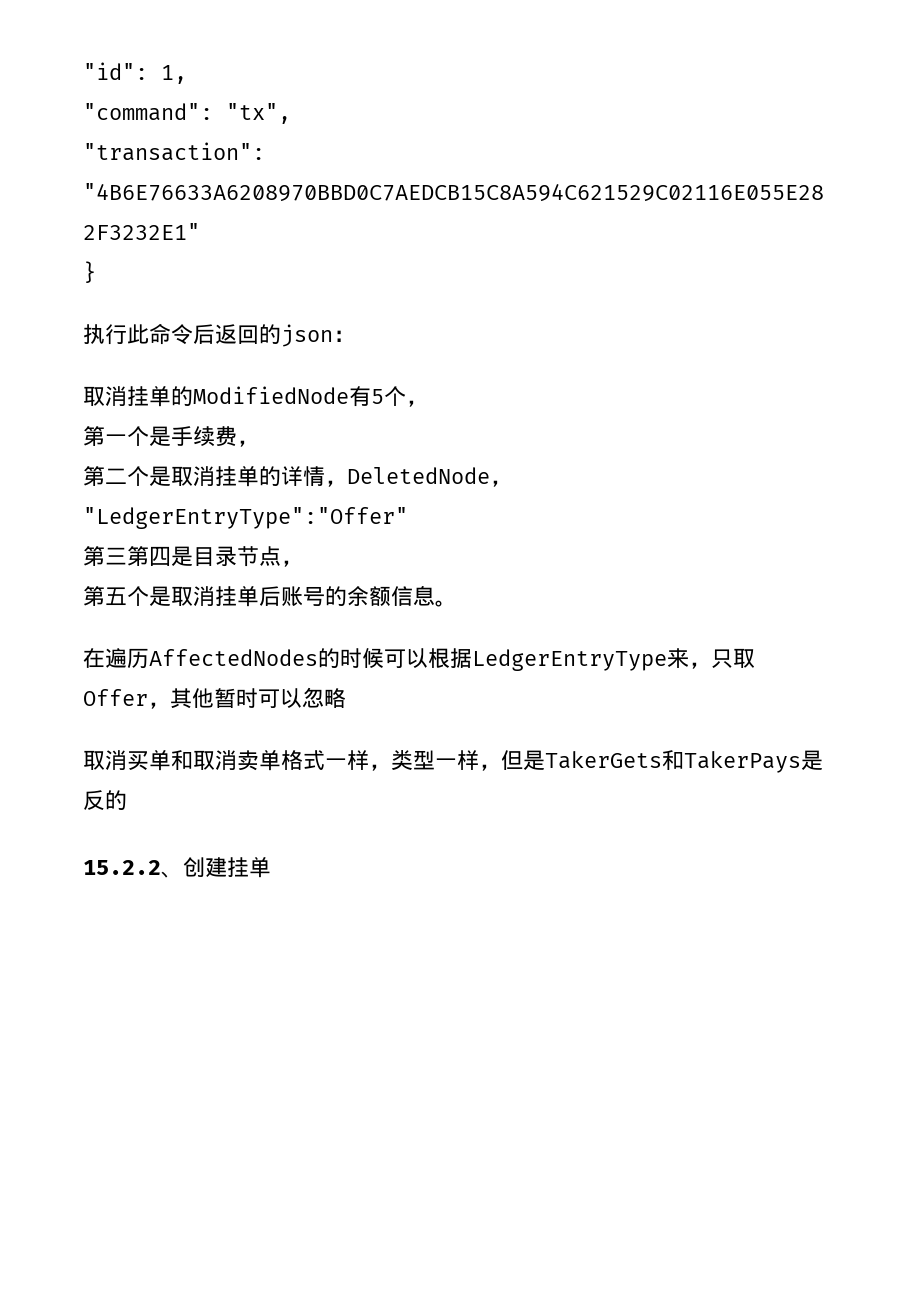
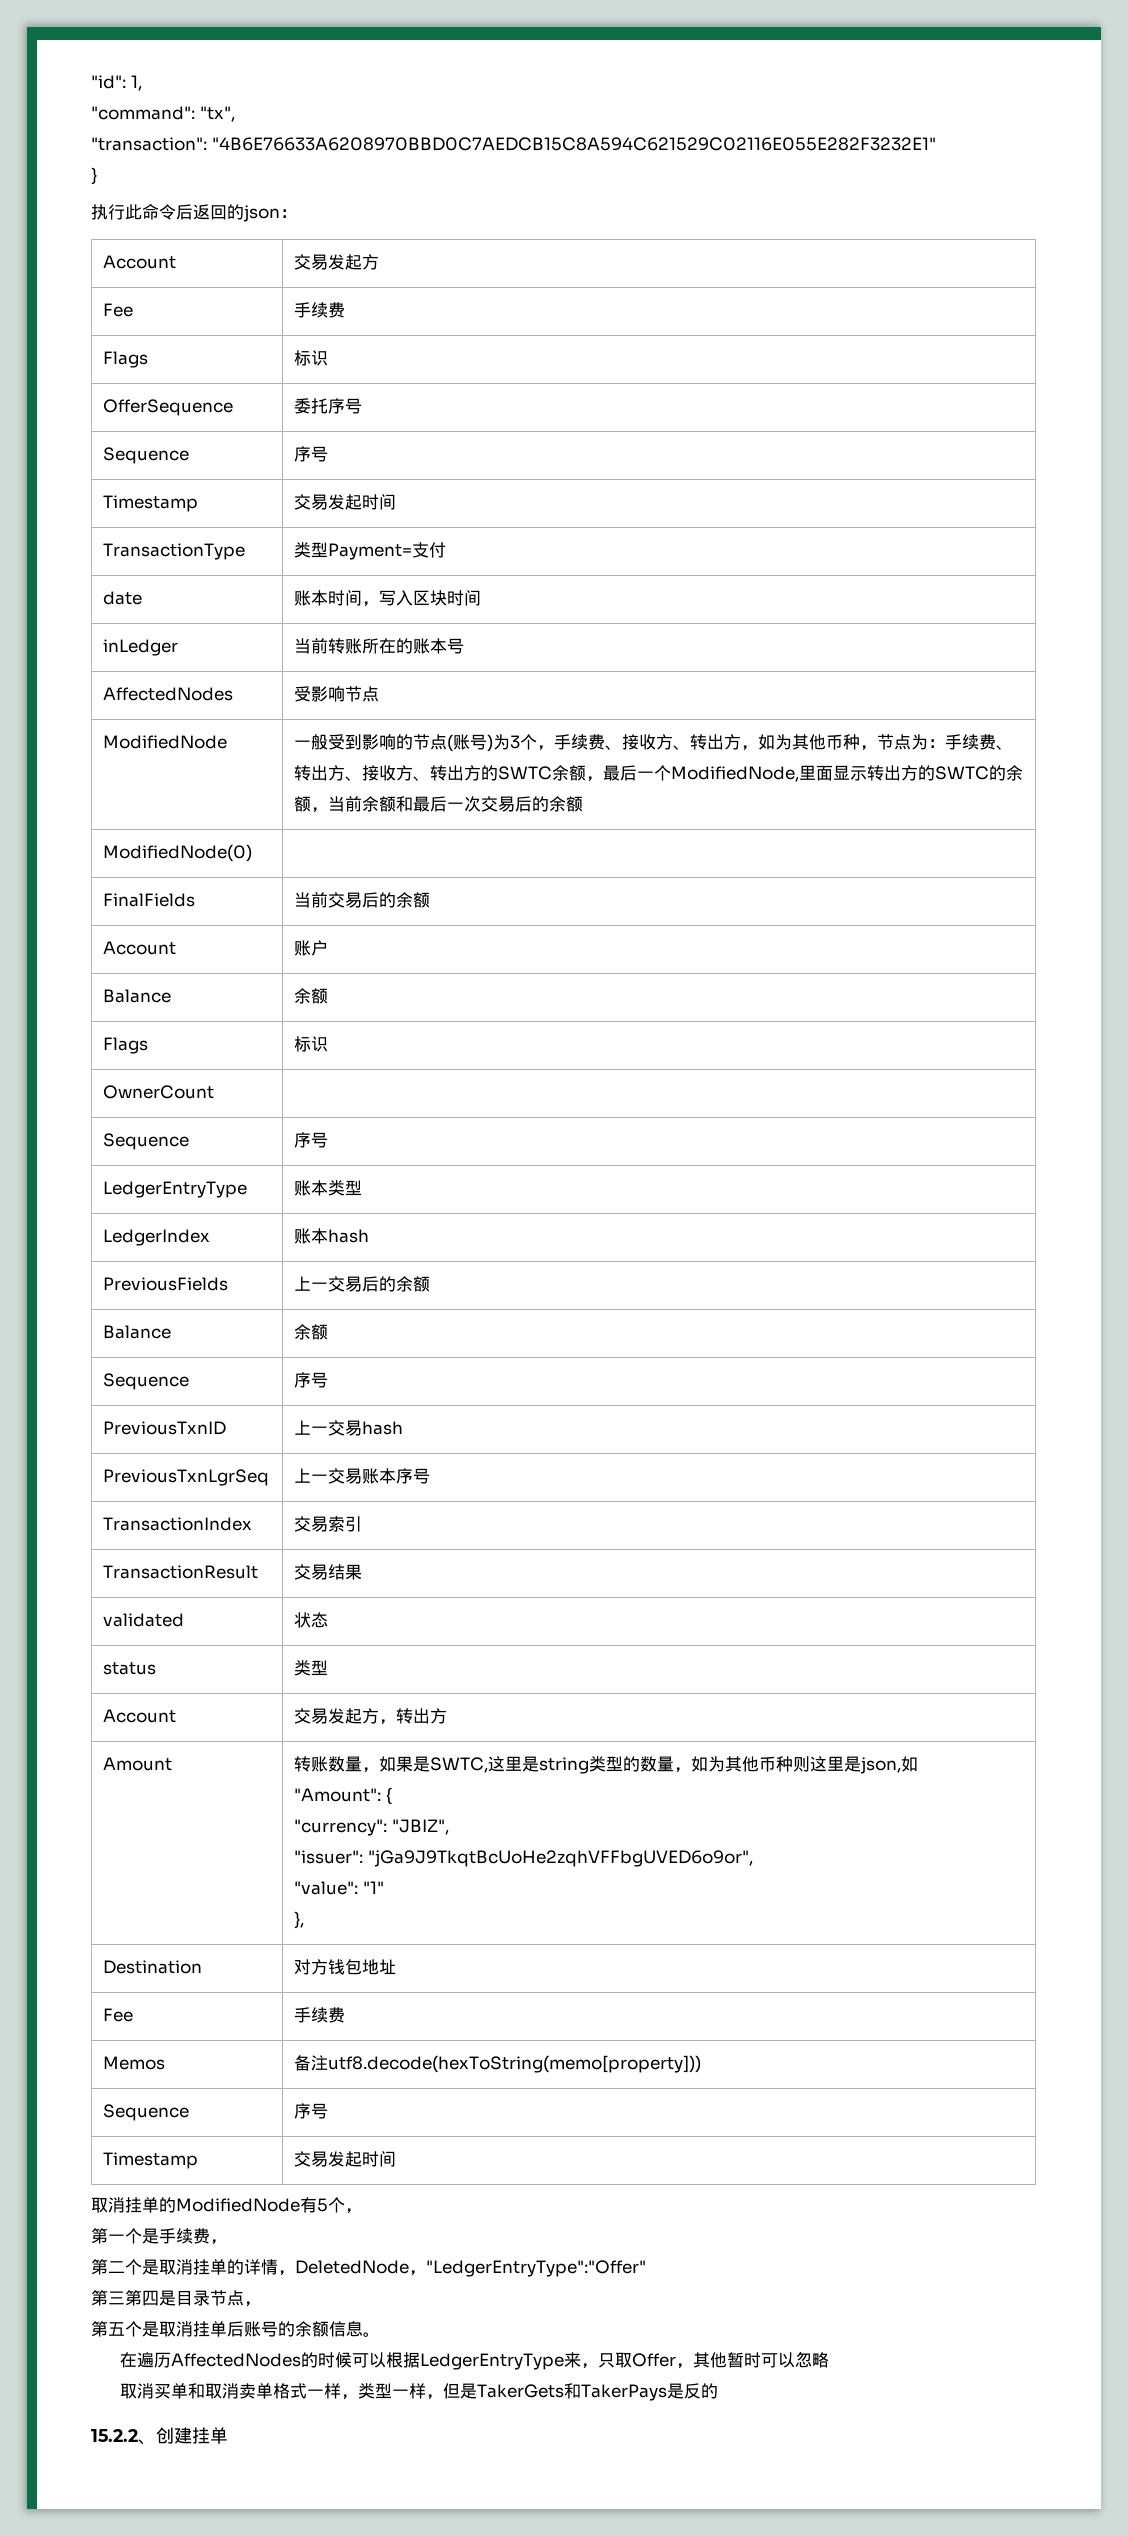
(355, 336) none -> [103,255,177,269] [294,254,380,270] [103,303,134,317] [294,302,346,318] [103,351,149,368] [294,350,329,366] [103,399,234,416] [294,398,363,414] [103,447,190,464] [294,446,329,462] [103,495,199,512] [294,494,397,510] [103,543,246,560] [294,542,447,560] [103,591,143,605] [294,590,482,607] [103,639,179,656] [294,638,465,654] [103,687,234,701] [294,686,380,702] [103,735,228,749] [294,734,1014,752] [294,765,1024,782] [294,796,584,813] [103,844,253,862] [103,893,196,907] [294,892,431,908] [103,941,177,955] [294,940,329,956] [103,989,172,1003] [294,988,329,1004] [103,1037,149,1054] [294,1036,329,1052] [103,1085,215,1099] [103,1133,190,1150] [294,1132,329,1148] [103,1181,248,1198] [294,1180,363,1196] [103,1229,211,1246] [294,1228,370,1244] [103,1277,229,1291] [294,1276,431,1292] [103,1325,172,1339] [294,1324,329,1340] [103,1373,190,1390] [294,1372,329,1388] [103,1421,227,1435] [294,1420,404,1436] [103,1469,270,1486] [294,1468,431,1484] [103,1517,253,1531] [294,1516,363,1532] [103,1565,259,1579] [294,1564,363,1580] [103,1613,185,1627] [294,1612,329,1628] [103,1662,157,1675] [294,1660,329,1676] [103,1709,177,1723] [294,1708,448,1725] [103,1757,173,1771] [294,1756,919,1774] [294,1787,392,1805] [294,1819,449,1836] [294,1850,753,1867] [294,1881,384,1895] [294,1911,305,1929] [103,1960,203,1974] [294,1959,397,1975] [103,2008,134,2022] [294,2007,346,2023] [103,2056,166,2070] [294,2055,702,2073] [103,2104,190,2121] [294,2103,329,2119] [103,2152,199,2169] [294,2151,397,2167] // Account | 交易发起方 // Fee | 手续费 // Flags | 标识 // OfferSequence | 委托序号 // Sequence | 序号 // Timestamp | 交易发起时间 // TransactionType | 类型Payment=支付 // date | 账本时间，写入区块时间 // inLedger | 当前转账所在的账本号 // AffectedNodes | 受影响节点 // ModifiedNode | 一般受到影响的节点(账号)为3个，手续费、接收方、转出方，如为其他币种，节点为：手续费、转出方、接收方、转出方的SWTC余额，最后一个ModifiedNode,里面显示转出方的SWTC的余额，当前余额和最后一次交易后的余额 // ModifiedNode(0) | // FinalFields | 当前交易后的余额 // Account | 账户 // Balance | 余额 // Flags | 标识 // OwnerCount | // Sequence | 序号 // LedgerEntryType | 账本类型 // LedgerIndex | 账本hash // PreviousFields | 上一交易后的余额 // Balance | 余额 // Sequence | 序号 // PreviousTxnID | 上一交易hash // PreviousTxnLgrSeq | 上一交易账本序号 // TransactionIndex | 交易索引 // TransactionResult | 交易结果 // validated | 状态 // status | 类型 // Account | 交易发起方，转出方 // Amount | 转账数量，如果是SWTC,这里是string类型的数量，如为其他币种则这里是json,如 // "Amount": { // "currency": "JBIZ", // "issuer": "jGa9J9TkqtBcUoHe2zqhVFFbgUVED6o9or", // "value": "1" // }, // Destination | 对方钱包地址 // Fee | 手续费 // Memos | 备注utf8.decode(hexToString(memo[property])) // Sequence | 序号 // Timestamp | 交易发起时间

